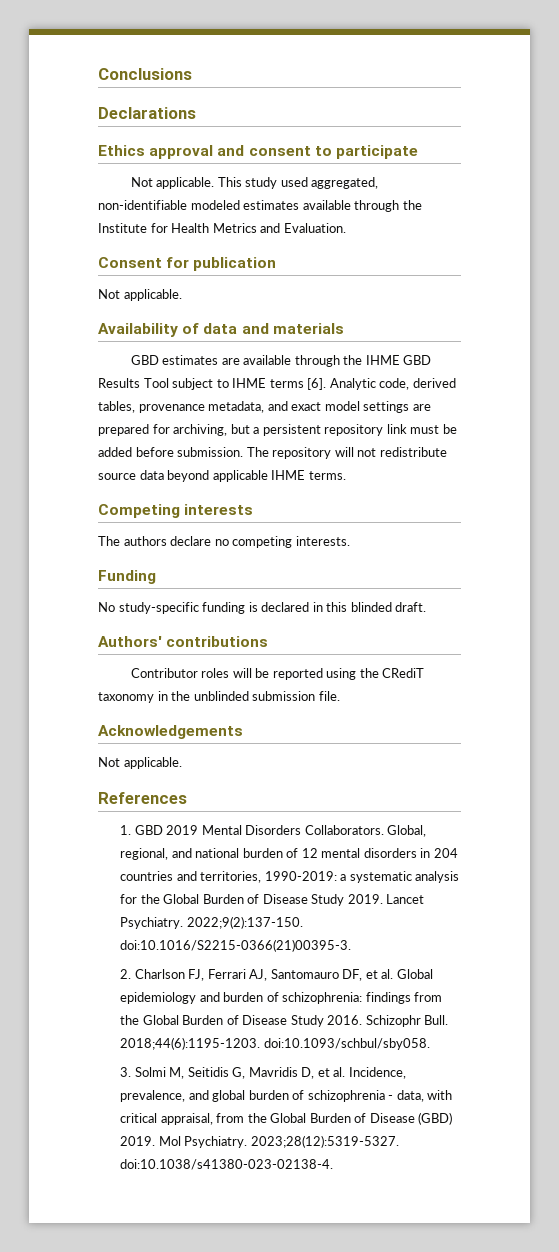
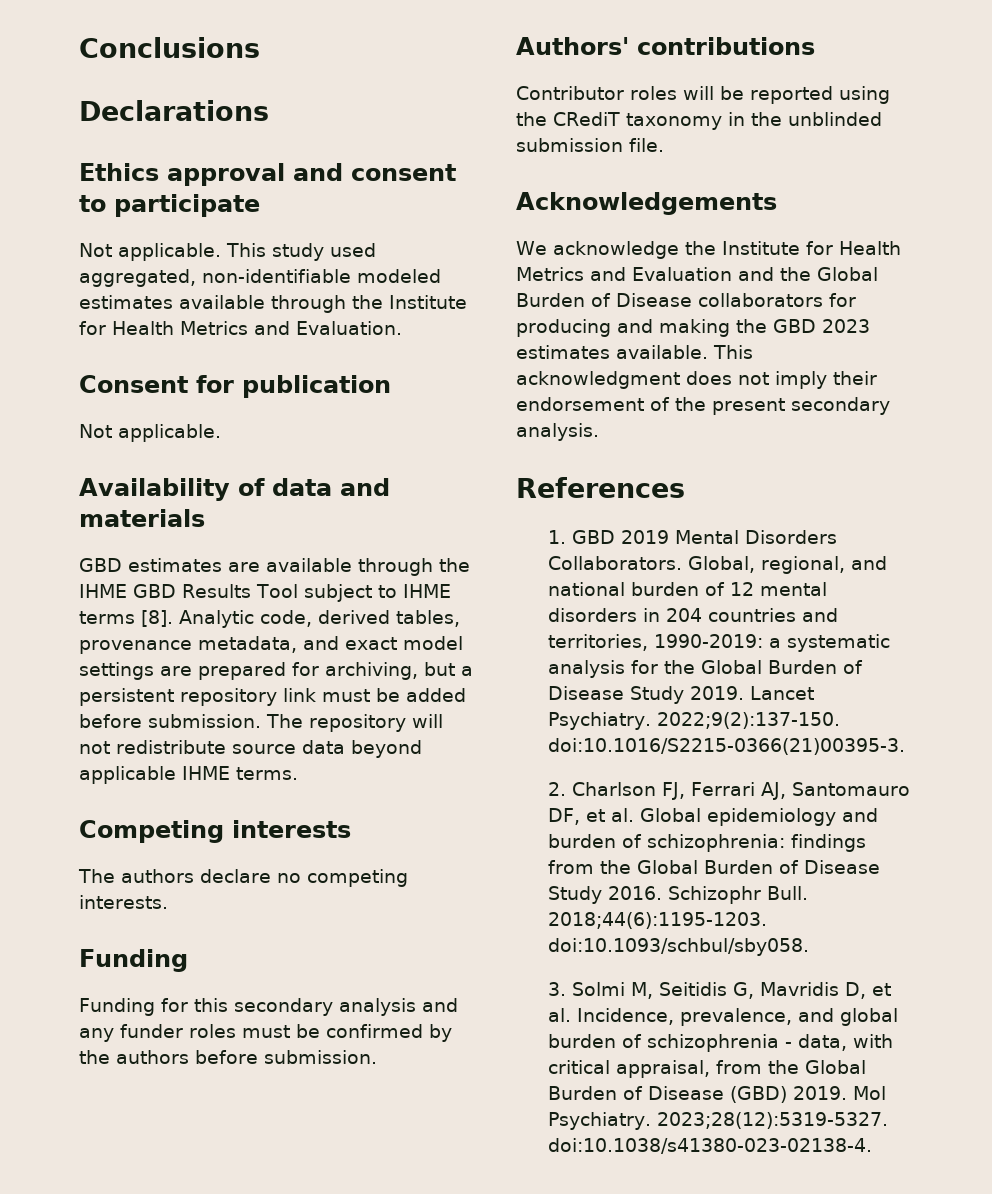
[307,378,327,390] [6]. -> [141,610,173,627] [8].
[98,602,427,614] No study-specific funding is declared in this blinded draft. -> [79,998,458,1016] [79,1024,452,1042] [79,1050,377,1064] Funding for this secondary analysis and any funder roles must be confirmed by the authors before submission.
[98,757,182,769] Not applicable. -> [516,241,901,259] [516,267,878,281] [516,293,856,307] [516,319,870,337] [516,345,753,359] [516,371,877,389] [516,397,890,415] [516,423,599,441] We acknowledge the Institute for Health Metrics and Evaluation and the Global Burden of Disease collaborators for producing and making the GBD 2023 estimates available. This acknowledgment does not imply their endorsement of the present secondary analysis.

